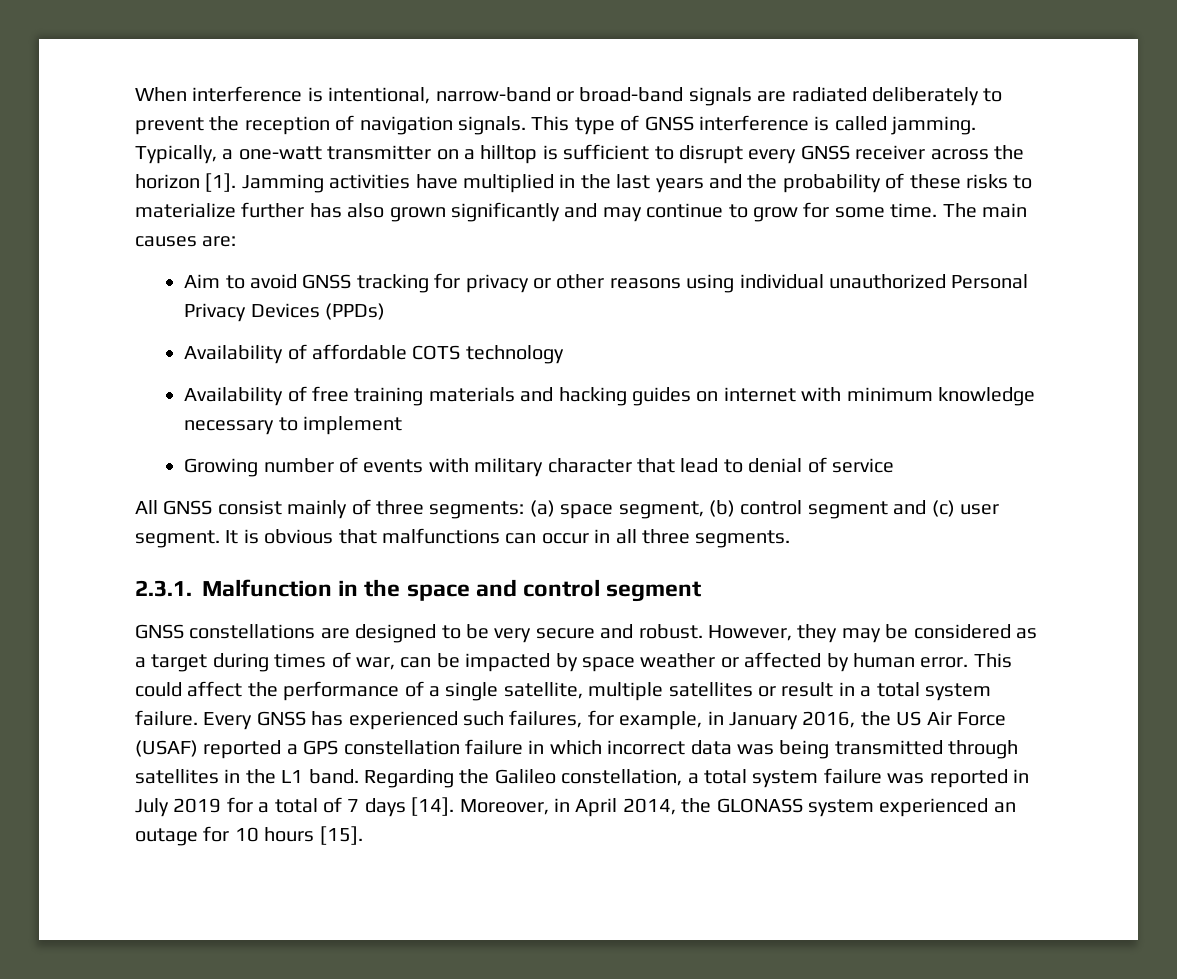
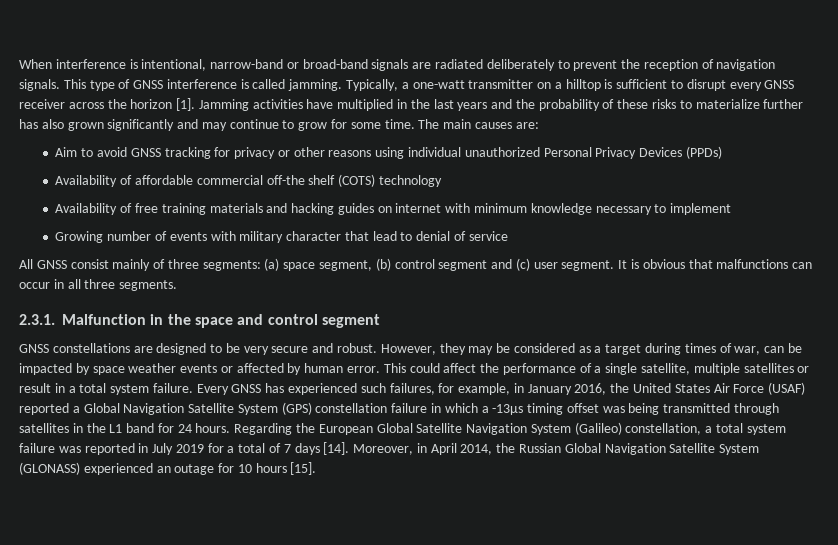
[412,345,461,360] COTS -> [196,174,376,187] commercial off-the shelf (COTS)
(716, 660) none -> [180,364,218,373] events
[896,711,922,726] US -> [633,383,710,393] United States
[303,739,732,755] GPS constellation failure in which incorrect data -> [83,402,599,415] Global Navigation Satellite System (GPS) constellation failure in which a -13µs timing offset
[308,769,556,788] band. Regarding the Galileo -> [126,422,622,435] band for 24 hours. Regarding the European Global Satellite Navigation System (Galileo)
[716,798,874,817] GLONASS system -> [519,443,760,455] [19,462,80,475] Russian Global Navigation Satellite System (GLONASS)

